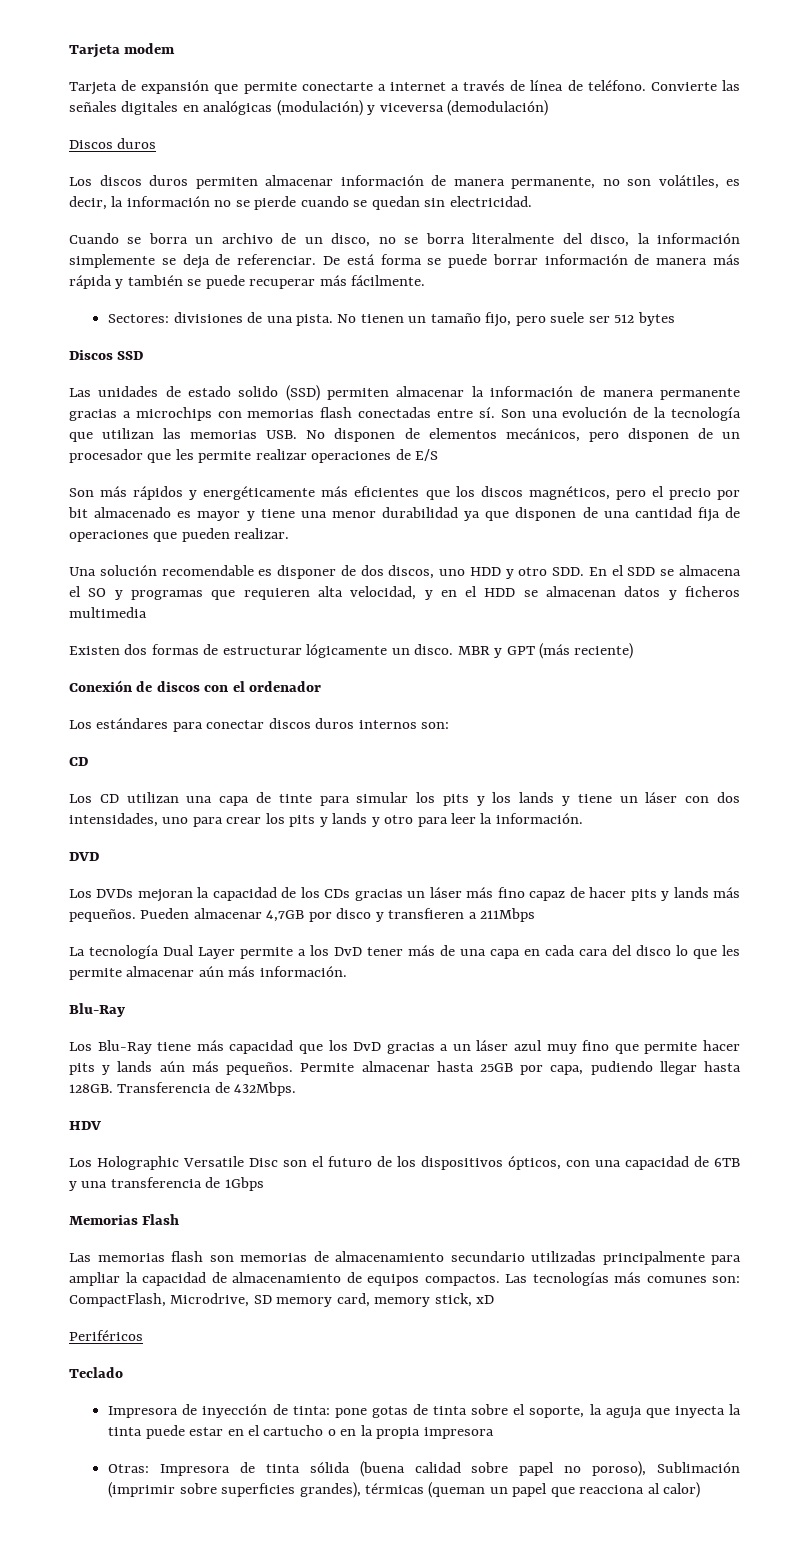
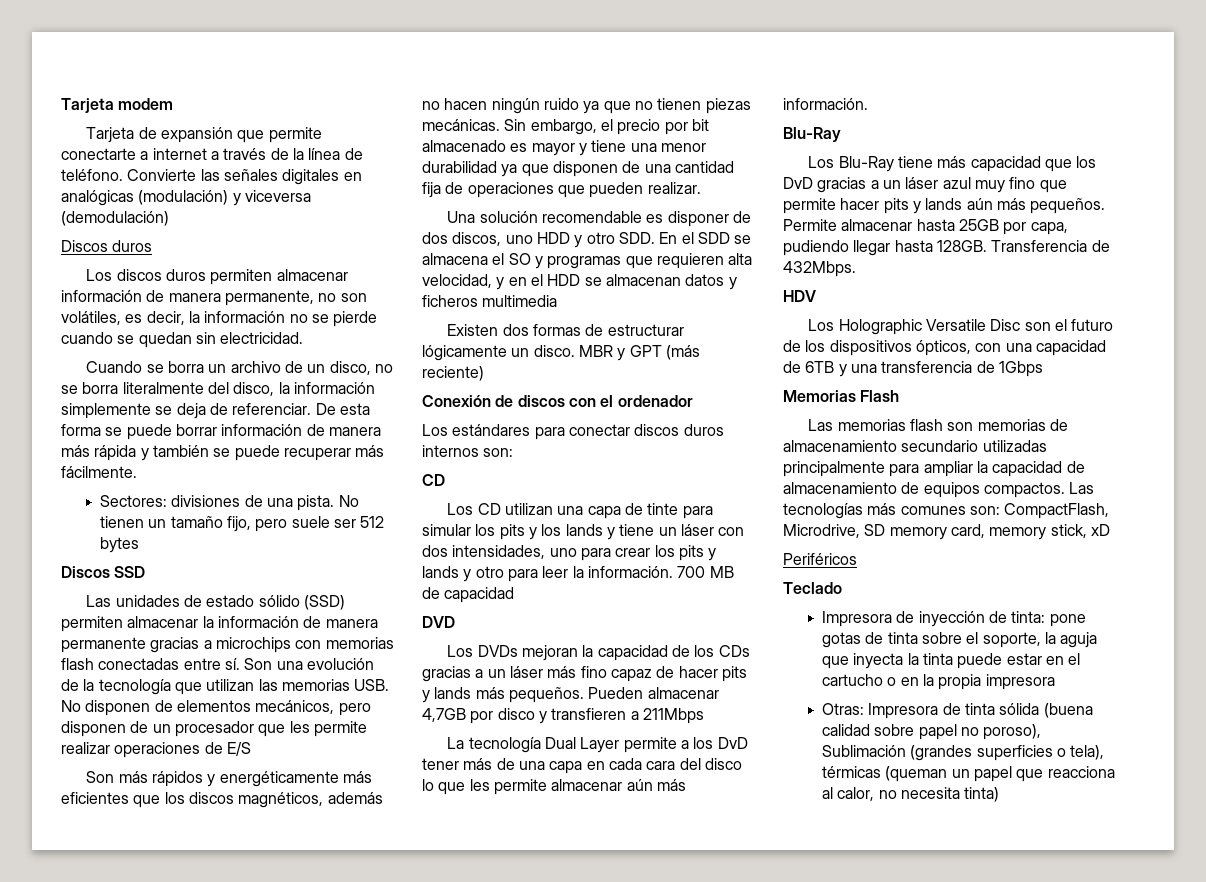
(526, 85) none -> [292,148,304,160] la
[346,254,375,265] está -> [339,403,370,415] esta
[238,386,279,397] solido -> [258,595,300,607] sólido
[615,490,646,500] pero -> [327,792,383,804] [422,98,751,114] [422,119,597,135] además no hacen ningún ruido ya que no tienen piezas mecánicas. Sin embargo,
(583, 818) none -> [677,566,734,578] [422,587,515,603] 700 MB de capacidad
(403, 895) none -> [475,669,484,678] a
[108,1482,361,1498] (imprimir sobre superficies grandes), -> [910,745,1105,761] (grandes superficies o tela),
[663,1482,701,1498] calor) -> [837,787,1000,802] calor, no necesita tinta)

